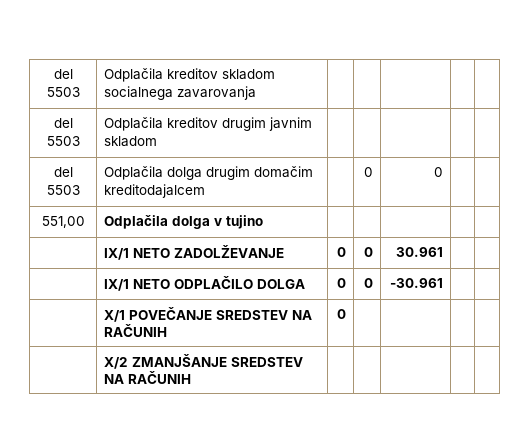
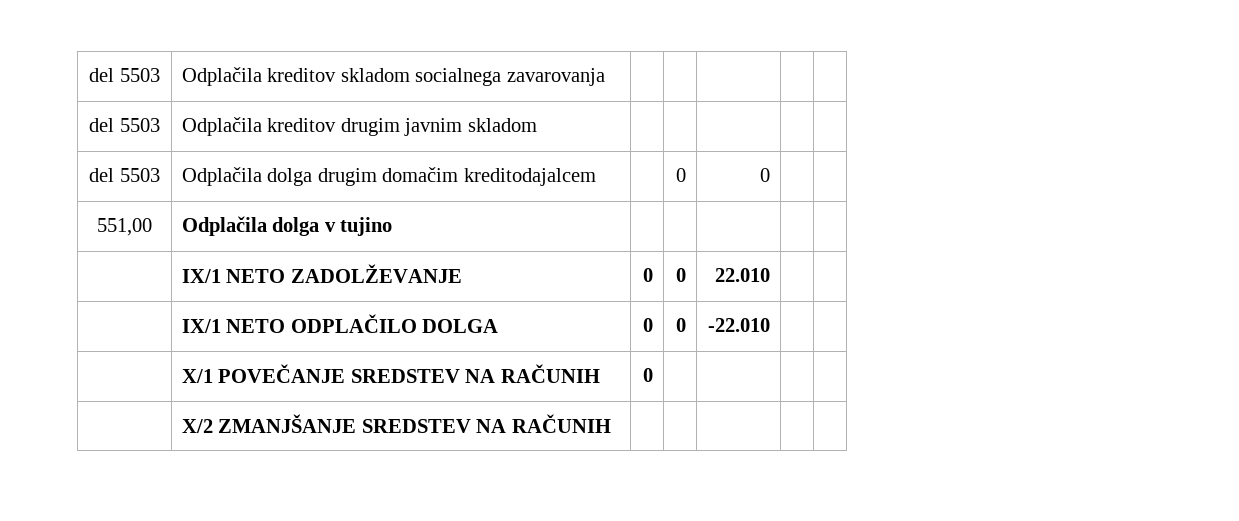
[395,247,443,257] 30.961 -> [715,268,771,282] 22.010
[389,278,443,288] -30.961 -> [708,318,771,332] -22.010

